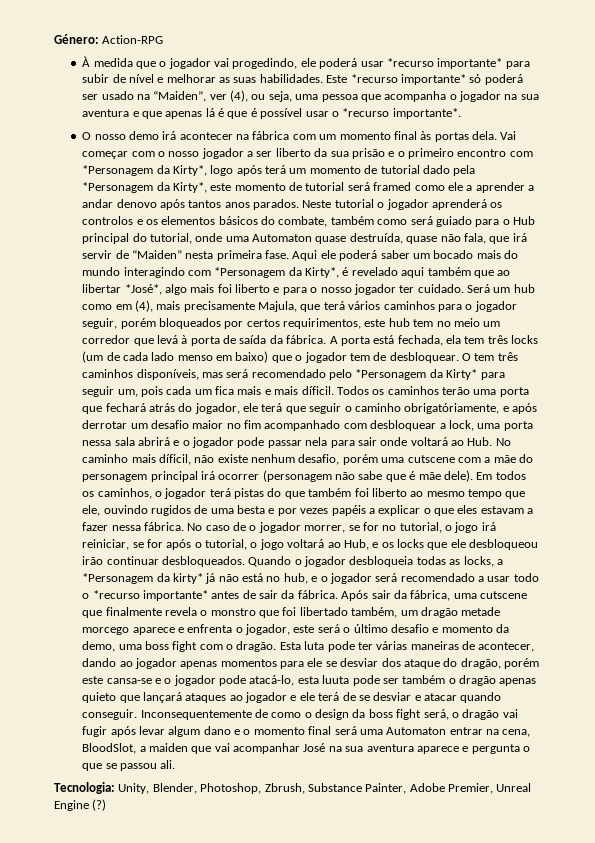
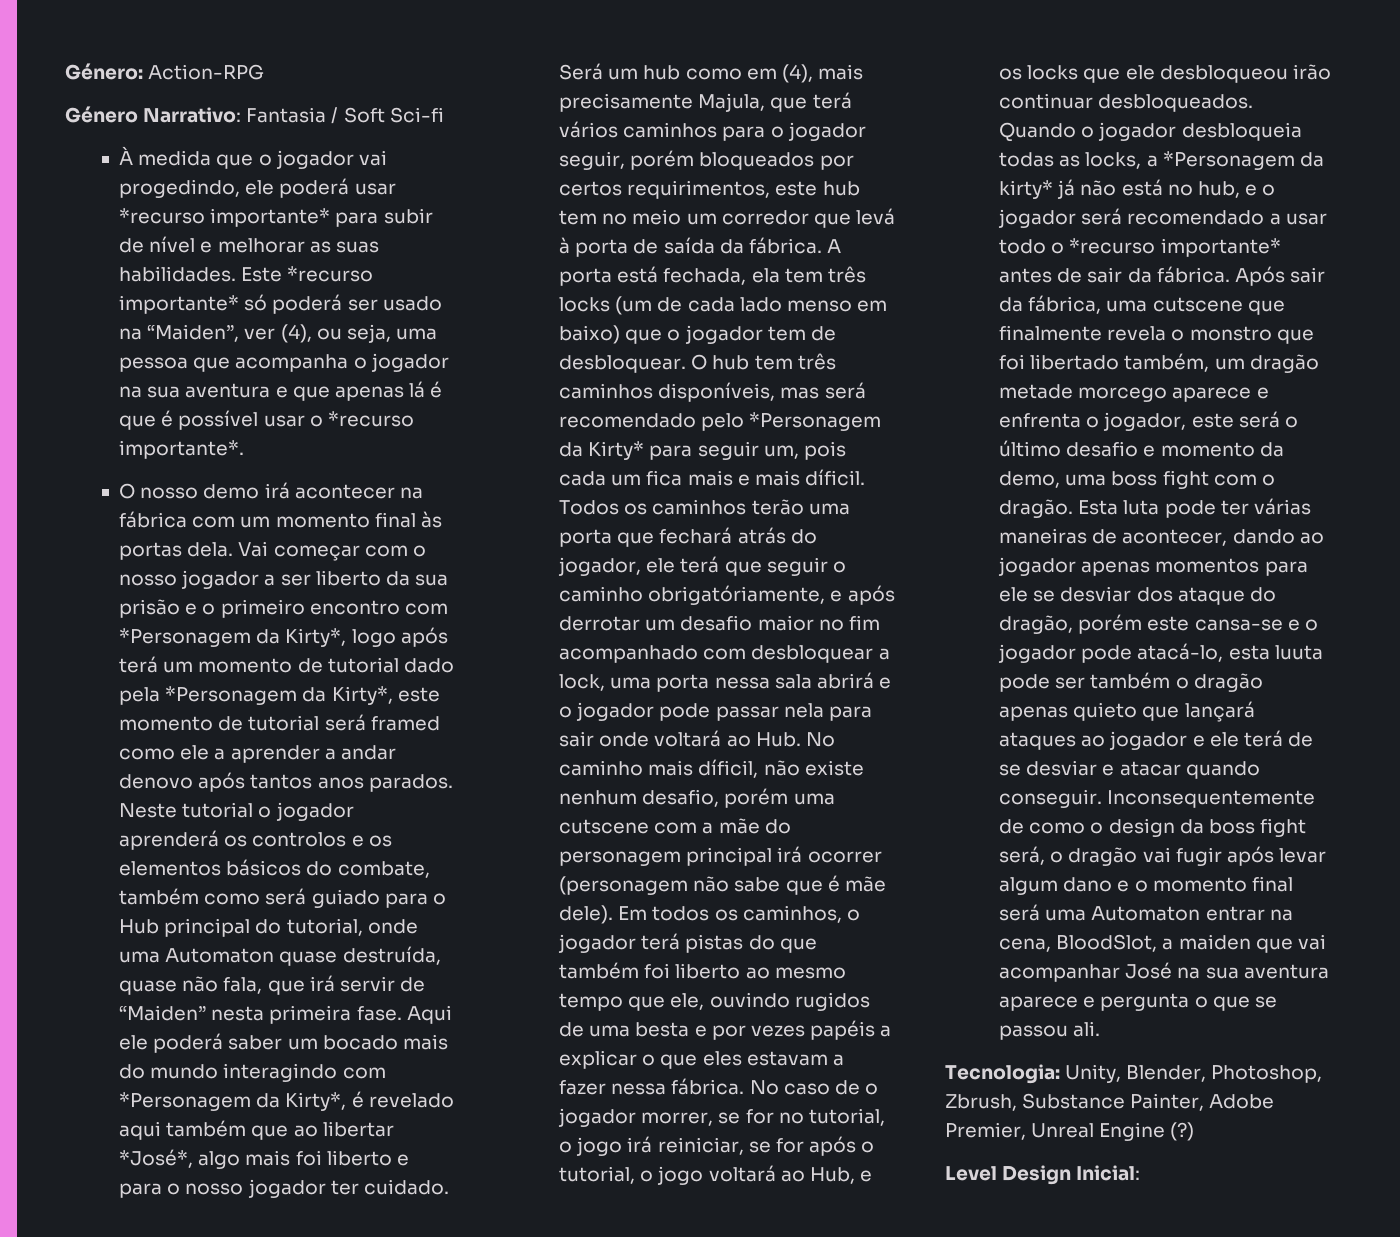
(164, 39) none -> [65,106,444,124] // Género Narrativo: Fantasia / Soft Sci-fi
(471, 357) none -> [712,355,750,370] hub
(107, 805) none -> [945,1165,1141,1185] // Level Design Inicial:

